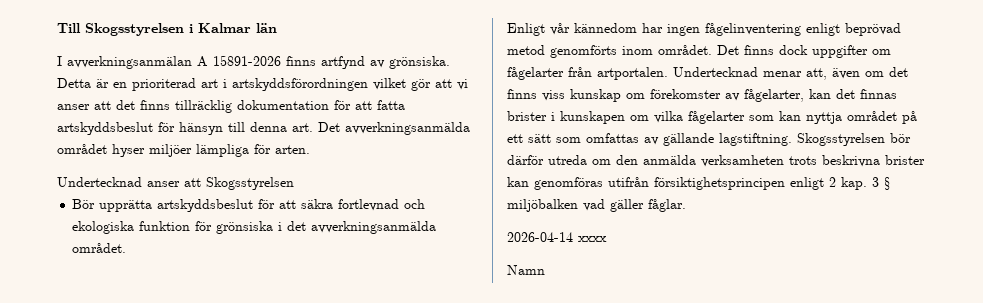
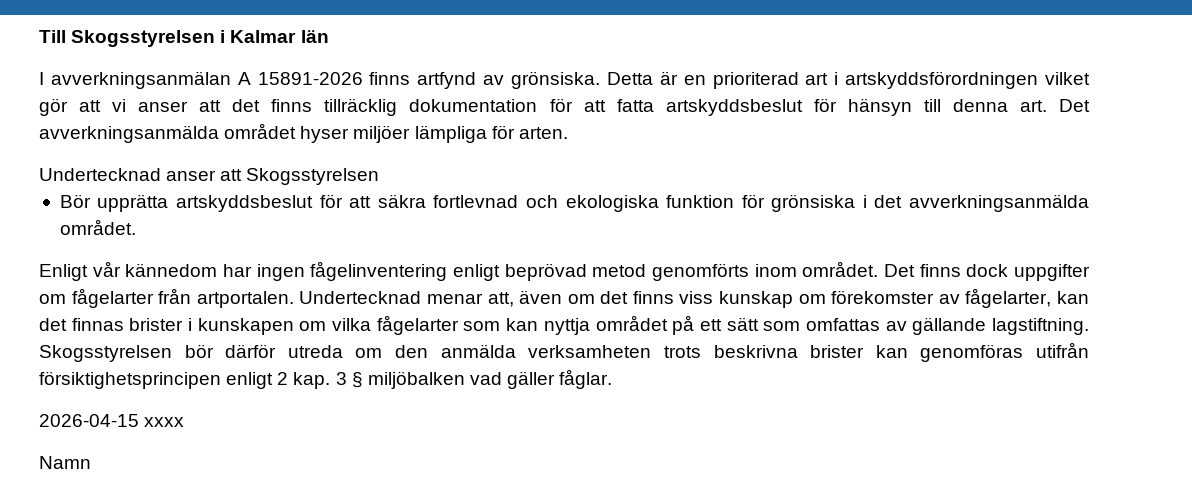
[507,232,573,242] 2026-04-14 -> [39,414,139,427] 2026-04-15

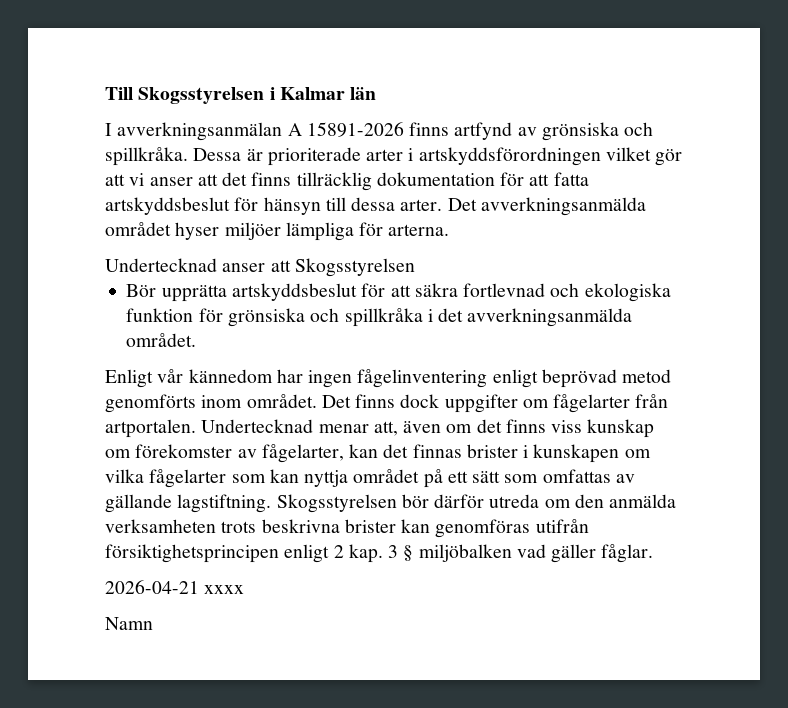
[511,71,829,89] grönsiska. Detta är en prioriterad art -> [541,122,654,141] [105,147,404,166] grönsiska och spillkråka. Dessa är prioriterade arter
[952,99,1047,112] denna art. -> [351,197,443,211] dessa arter.
[518,127,568,139] arten. -> [388,224,450,236] arterna.
(856, 203) none -> [310,308,423,327] och spillkråka
[39,414,139,427] 2026-04-15 -> [105,580,199,594] 2026-04-21

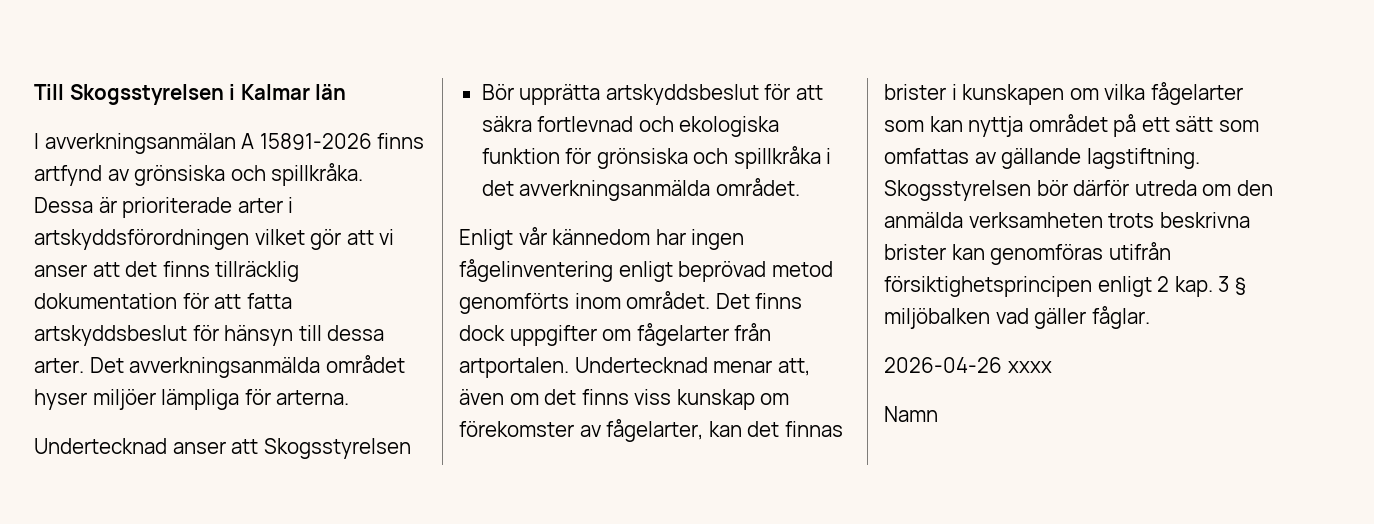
[105,580,199,594] 2026-04-21 -> [884,357,1002,373] 2026-04-26

